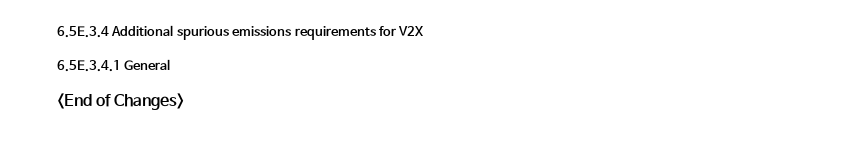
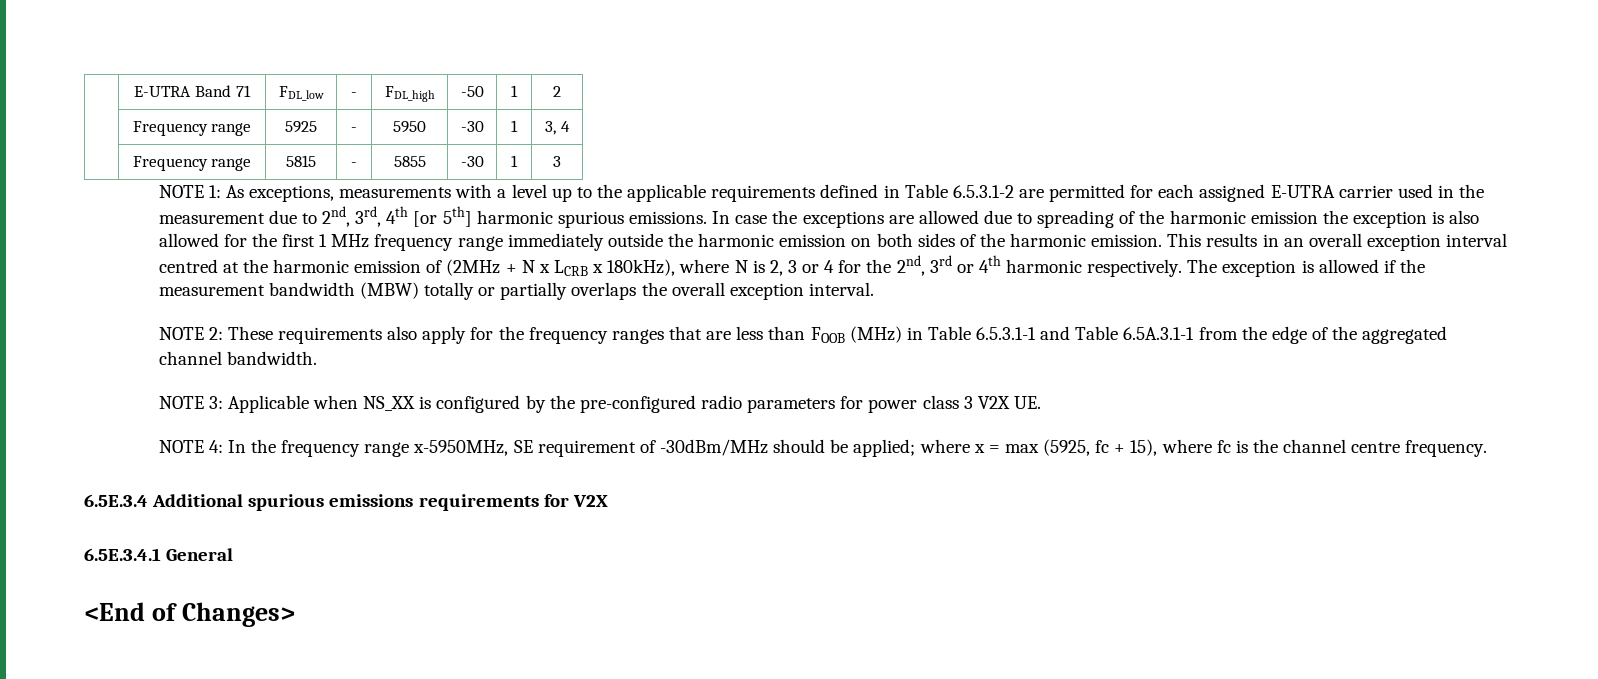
(57, 32) none -> [134,85,251,97] [278,86,324,101] [351,92,357,97] [384,86,435,102] [460,86,484,97] [511,85,518,97] [553,86,561,97] [132,121,252,136] [285,121,317,133] [351,127,357,132] [393,121,426,133] [460,121,484,132] [511,120,518,132] [545,121,570,135] [132,156,252,171] [286,155,316,167] [351,162,357,167] [393,156,426,167] [460,156,484,167] [511,155,518,167] [553,156,561,167] [158,184,1485,202] [158,206,1480,228] [158,233,1508,251] [158,255,1425,277] [158,282,874,300] [158,326,1448,344] [158,351,317,365] [158,395,1041,413] [158,439,1488,457] | E-UTRA Band 71 | FDL_low | - | FDL_high | -50 | 1 | 2 // | Frequency range | 5925 | - | 5950 | -30 | 1 | 3, 4 // | Frequency range | 5815 | - | 5855 | -30 | 1 | 3 // NOTE 1: As exceptions, measurements with a level up to the applicable requirements defined in Table 6.5.3.1-2 are permitted for each assigned E-UTRA carrier used in the measurement due to 2nd, 3rd, 4th [or 5th] harmonic spurious emissions. In case the exceptions are allowed due to spreading of the harmonic emission the exception is also allowed for the first 1 MHz frequency range immediately outside the harmonic emission on both sides of the harmonic emission. This results in an overall exception interval centred at the harmonic emission of (2MHz + N x LCRB x 180kHz), where N is 2, 3 or 4 for the 2nd, 3rd or 4th harmonic respectively. The exception is allowed if the measurement bandwidth (MBW) totally or partially overlaps the overall exception interval. // NOTE 2: These requirements also apply for the frequency ranges that are less than FOOB (MHz) in Table 6.5.3.1-1 and Table 6.5A.3.1-1 from the edge of the aggregated channel bandwidth. // NOTE 3: Applicable when NS_XX is configured by the pre-configured radio parameters for power class 3 V2X UE. // NOTE 4: In the frequency range x-5950MHz, SE requirement of -30dBm/MHz should be applied; where x = max (5925, fc + 15), where fc is the channel centre frequency. //

